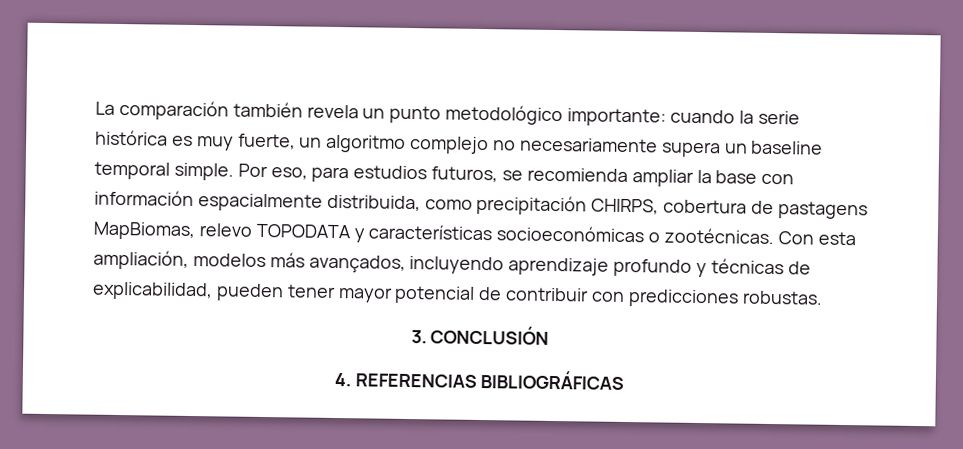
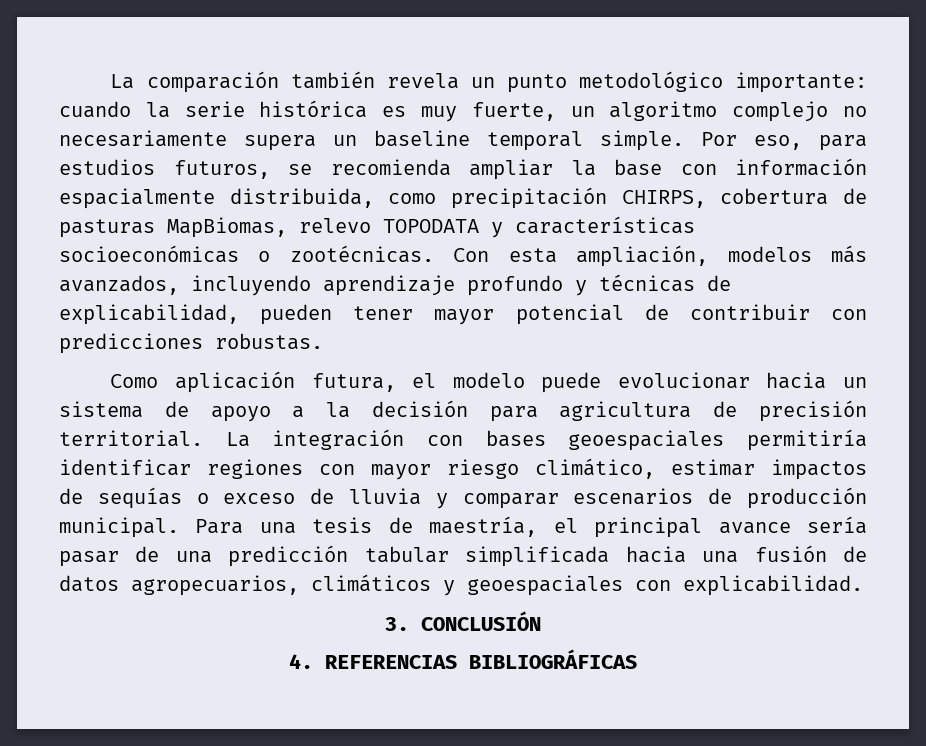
[777,201,868,220] pastagens -> [59,219,155,238] pasturas
[308,254,406,273] avançados, -> [59,275,179,295] avanzados,
(823, 297) none -> [110,371,868,393] [59,400,867,422] [59,429,867,451] [59,458,867,480] [59,487,867,509] [59,516,868,538] [59,545,867,567] [59,574,863,596] // Como aplicación futura, el modelo puede evolucionar hacia un sistema de apoyo a la decisión para agricultura de precisión territorial. La integración con bases geoespaciales permitiría identificar regiones con mayor riesgo climático, estimar impactos de sequías o exceso de lluvia y comparar escenarios de producción municipal. Para una tesis de maestría, el principal avance sería pasar de una predicción tabular simplificada hacia una fusión de datos agropecuarios, climáticos y geoespaciales con explicabilidad.

